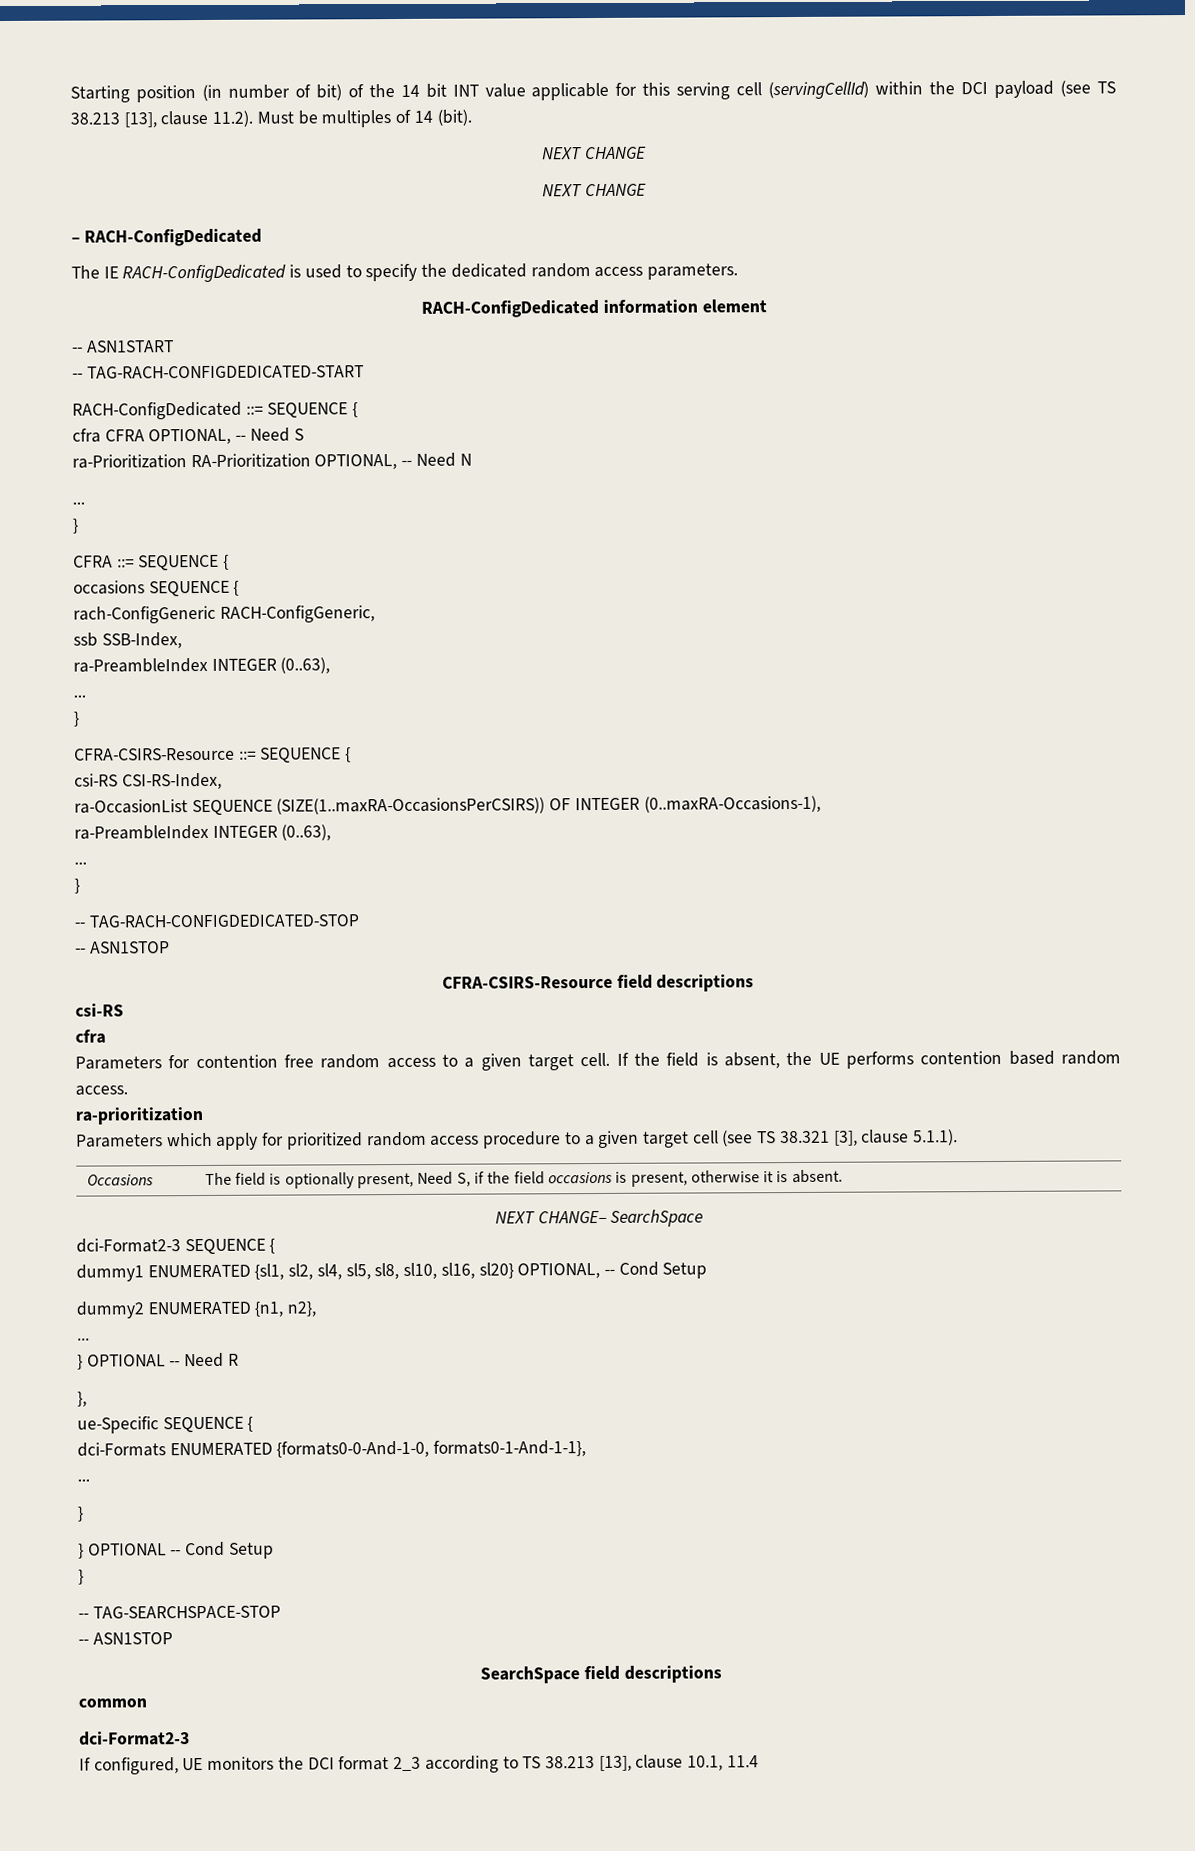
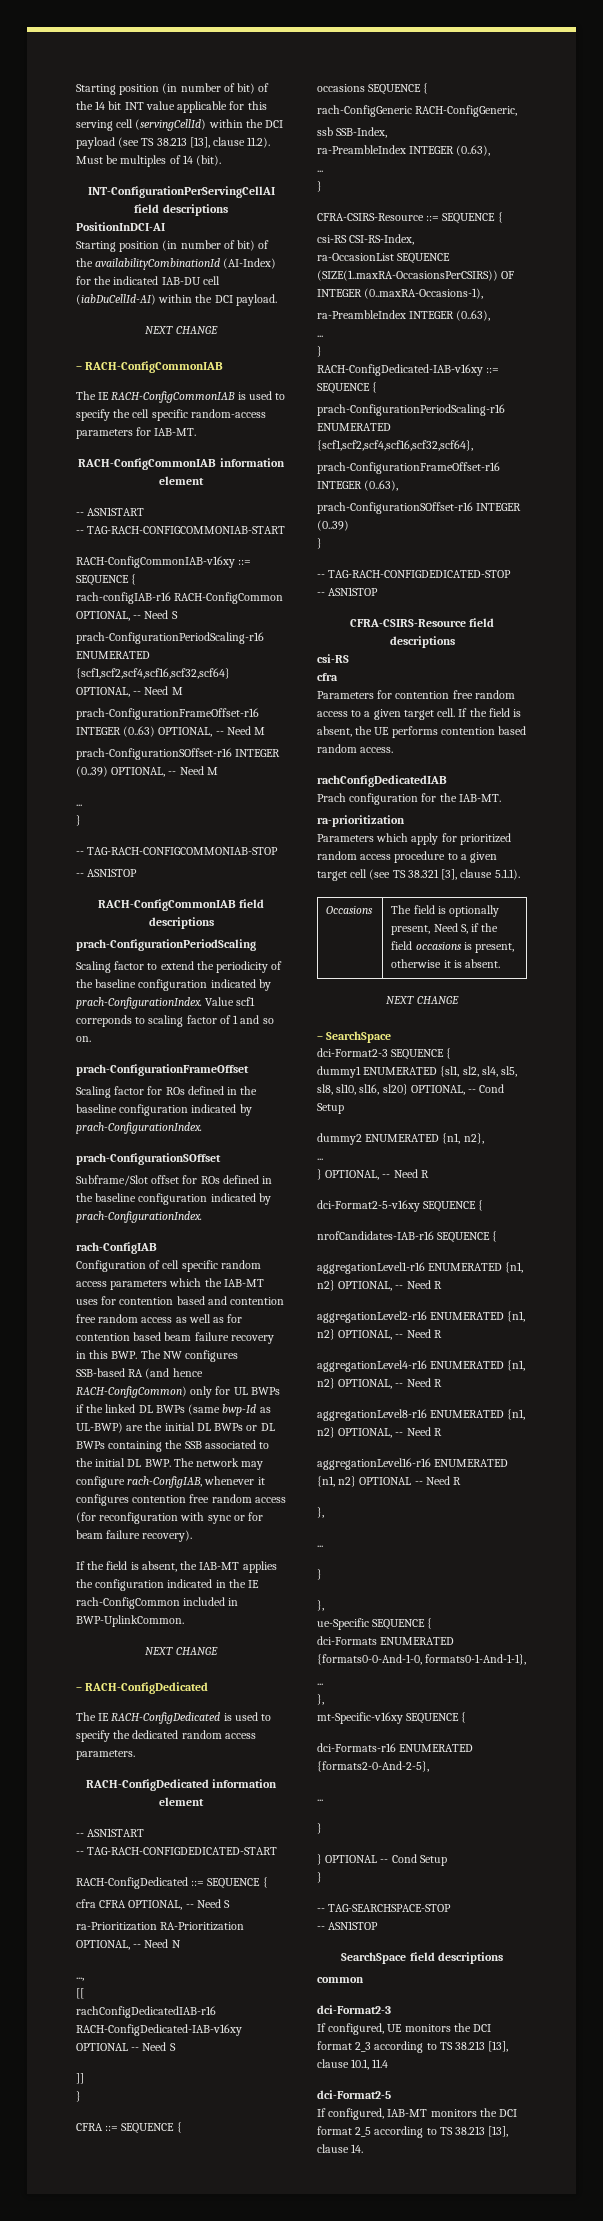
[542,146,647,160] NEXT CHANGE -> [87,186,275,198] [134,204,228,216] [76,222,165,231] [76,240,270,252] [76,258,277,270] [76,276,220,285] [76,294,277,306] [145,326,218,334] [76,361,224,373] [76,391,286,403] [76,409,266,421] [76,427,197,439] [78,458,285,470] [159,476,204,485] [76,507,145,516] [76,526,286,534] [76,556,252,568] [76,574,137,586] [76,592,284,604] [76,610,178,621] [76,632,264,644] [76,651,150,659] [76,668,230,679] [76,686,183,697] [76,708,259,720] [76,726,266,737] [76,748,281,760] [76,766,218,777] [76,804,82,806] [76,815,81,826] [76,847,279,855] [76,868,138,877] [97,899,265,911] [148,917,214,929] [76,939,256,951] [76,961,283,973] [76,979,271,991] [76,997,256,1009] [76,1015,274,1027] [76,1036,91,1042] [76,1064,249,1076] [76,1086,258,1098] [76,1104,252,1116] [76,1122,202,1134] [76,1153,221,1165] [76,1175,273,1186] [76,1193,271,1205] [76,1211,202,1223] [76,1242,157,1254] [76,1260,261,1272] [76,1278,264,1290] [76,1296,285,1305] [76,1314,243,1323] [76,1332,274,1344] [76,1350,239,1362] [76,1368,203,1379] [76,1386,280,1398] [76,1404,271,1416] [76,1422,275,1433] [76,1440,270,1452] [76,1458,264,1470] [76,1476,265,1488] [76,1494,286,1506] [76,1512,264,1524] [76,1530,193,1542] [76,1561,277,1573] [76,1579,260,1591] [76,1597,239,1609] [76,1615,184,1627] INT-ConfigurationPerServingCellAI field descriptions // PositionInDCI-AI // Starting position (in number of bit) of the availabilityCombinationId (AI-Index) for the indicated IAB-DU cell (iabDuCellId-AI) within the DCI payload. // NEXT CHANGE // – RACH-ConfigCommonIAB // The IE RACH-ConfigCommonIAB is used to specify the cell specific random-access parameters for IAB-MT. // RACH-ConfigCommonIAB information element // -- ASN1START // -- TAG-RACH-CONFIGCOMMONIAB-START // RACH-ConfigCommonIAB-v16xy ::= SEQUENCE { // rach-configIAB-r16 RACH-ConfigCommon OPTIONAL, -- Need S // prach-ConfigurationPeriodScaling-r16 ENUMERATED {scf1,scf2,scf4,scf16,scf32,scf64} OPTIONAL, -- Need M // prach-ConfigurationFrameOffset-r16 INTEGER (0..63) OPTIONAL, -- Need M // prach-ConfigurationSOffset-r16 INTEGER (0..39) OPTIONAL, -- Need M // ... // } // -- TAG-RACH-CONFIGCOMMONIAB-STOP // -- ASN1STOP // RACH-ConfigCommonIAB field descriptions // prach-ConfigurationPeriodScaling // Scaling factor to extend the periodicity of the baseline configuration indicated by prach-ConfigurationIndex. Value scf1 correponds to scaling factor of 1 and so on. // prach-ConfigurationFrameOffset // Scaling factor for ROs defined in the baseline configuration indicated by prach-ConfigurationIndex. // prach-ConfigurationSOffset // Subframe/Slot offset for ROs defined in the baseline configuration indicated by prach-ConfigurationIndex. // rach-ConfigIAB // Configuration of cell specific random access parameters which the IAB-MT uses for contention based and contention free random access as well as for contention based beam failure recovery in this BWP. The NW configures SSB-based RA (and hence RACH-ConfigCommon) only for UL BWPs if the linked DL BWPs (same bwp-Id as UL-BWP) are the initial DL BWPs or DL BWPs containing the SSB associated to the initial DL BWP. The network may configure rach-ConfigIAB, whenever it configures contention free random access (for reconfiguration with sync or for beam failure recovery). // If the field is absent, the IAB-MT applies the configuration indicated in the IE rach-ConfigCommon included in BWP-UplinkCommon.
[72,501,85,505] ... -> [76,1977,84,1981] [76,1988,84,1999] [76,2006,216,2018] [76,2024,242,2036] [76,2042,176,2051] [76,2073,84,2084] ..., // [[ // rachConfigDedicatedIAB-r16 RACH-ConfigDedicated-IAB-v16xy OPTIONAL -- Need S // ]]
(80, 886) none -> [317,364,500,376] [317,382,378,394] [317,404,505,416] [317,423,391,431] [317,440,473,451] [317,462,500,474] [317,480,399,491] [317,502,522,514] [317,520,349,531] [317,538,322,549] // RACH-ConfigDedicated-IAB-v16xy ::= SEQUENCE { // prach-ConfigurationPeriodScaling-r16 ENUMERATED {scf1,scf2,scf4,scf16,scf32,scf64}, // prach-ConfigurationFrameOffset-r16 INTEGER (0..63), // prach-ConfigurationSOffset-r16 INTEGER (0..39) // }
(128, 1090) none -> [317,775,447,787] [317,793,501,805] // rachConfigDedicatedIAB // Prach configuration for the IAB-MT.
[537,1210,607,1224] CHANGE– -> [416,996,459,1004] [317,1036,323,1040] CHANGE // –
(83, 1362) none -> [325,1169,429,1180] [317,1200,484,1212] [317,1231,498,1243] [317,1262,524,1274] [317,1280,442,1291] [317,1311,526,1323] [317,1329,442,1340] [317,1360,526,1372] [317,1378,442,1389] [317,1409,526,1421] [317,1427,442,1438] [317,1458,509,1470] [317,1476,357,1487] OPTIONAL, -- Need R // dci-Format2-5-v16xy SEQUENCE { // nrofCandidates-IAB-r16 SEQUENCE { // aggregationLevel1-r16 ENUMERATED {n1, n2} OPTIONAL, -- Need R // aggregationLevel2-r16 ENUMERATED {n1, n2} OPTIONAL, -- Need R // aggregationLevel4-r16 ENUMERATED {n1, n2} OPTIONAL, -- Need R // aggregationLevel8-r16 ENUMERATED {n1, n2} OPTIONAL, -- Need R // aggregationLevel16-r16 ENUMERATED {n1, n2}
(87, 1399) none -> [317,1545,323,1547] [317,1569,322,1580] [317,1600,324,1611] // ... // } // },
(90, 1480) none -> [317,1694,324,1705] [317,1712,467,1724] [317,1743,474,1752] [317,1761,429,1772] [317,1799,323,1801] // }, // mt-Specific-v16xy SEQUENCE { // dci-Formats-r16 ENUMERATED {formats2-0-And-2-5}, // ...
(759, 1761) none -> [317,2090,391,2099] [317,2108,518,2120] [317,2126,509,2138] [317,2144,364,2153] // dci-Format2-5 // If configured, IAB-MT monitors the DCI format 2_5 according to TS 38.213 [13], clause 14.

